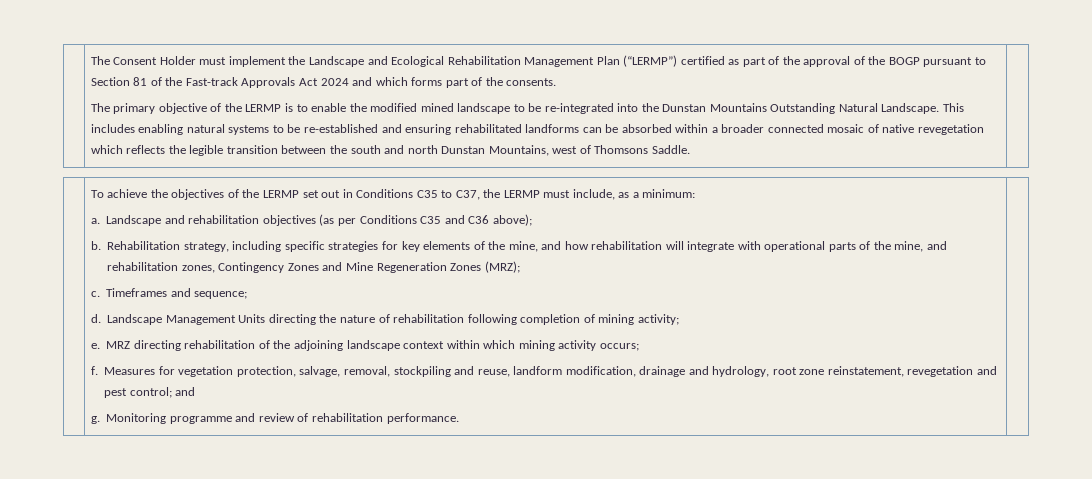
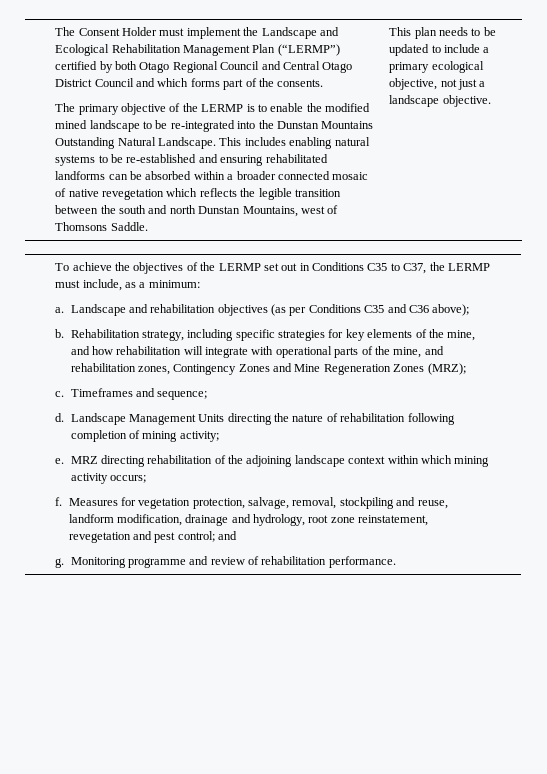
[728,56,986,67] [90,77,349,88] as part of the approval of the BOGP pursuant to Section 81 of the Fast-track Approvals Act 2024 -> [99,61,353,73] [55,78,134,87] by both Otago Regional Council and Central Otago District Council
(690, 149) none -> [389,27,496,39] [389,44,490,56] [389,61,484,73] [389,78,486,90] [389,95,491,107] This plan needs to be updated to include a primary ecological objective, not just a landscape objective.

